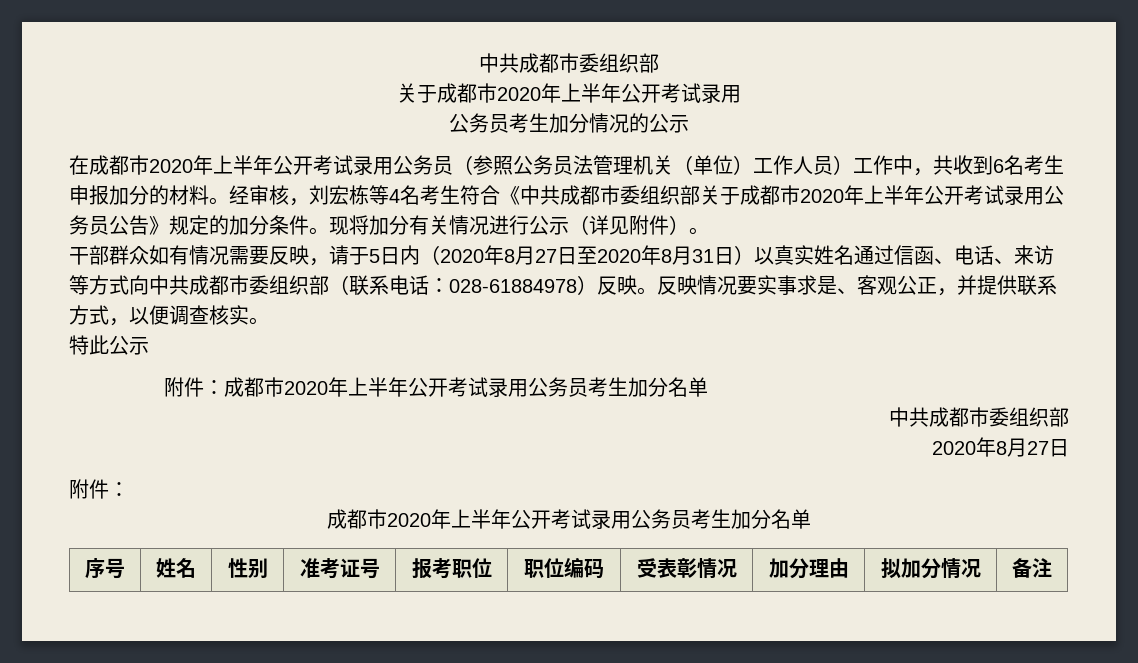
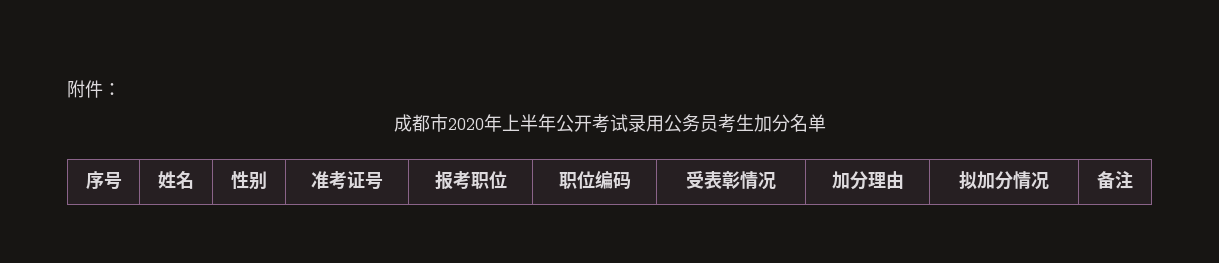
[479,53,659,73] [397,83,741,103] [449,113,689,133] [69,155,1064,176] [69,185,1064,206] [69,215,709,235] [69,245,1054,266] [69,275,1057,296] [69,305,269,326] [69,335,149,355] [164,377,709,397] [889,407,1069,427] [932,437,1069,457] 中共成都市委组织部 // 关于成都市2020年上半年公开考试录用 // 公务员考生加分情况的公示 // 在成都市2020年上半年公开考试录用公务员（参照公务员法管理机关（单位）工作人员）工作中，共收到6名考生申报加分的材料。经审核，刘宏栋等4名考生符合《中共成都市委组织部关于成都市2020年上半年公开考试录用公务员公告》规定的加分条件。现将加分有关情况进行公示（详见附件）。 // 干部群众如有情况需要反映，请于5日内（2020年8月27日至2020年8月31日）以真实姓名通过信函、电话、来访等方式向中共成都市委组织部（联系电话：028-61884978）反映。反映情况要实事求是、客观公正，并提供联系方式，以便调查核实。 // 特此公示 // 附件：成都市2020年上半年公开考试录用公务员考生加分名单 // 中共成都市委组织部 // 2020年8月27日 // -> (67, 89) none

